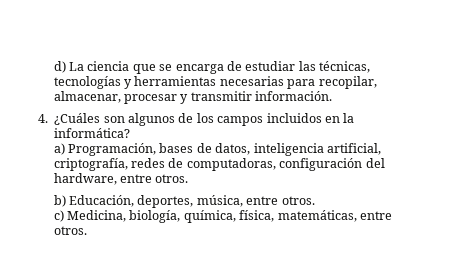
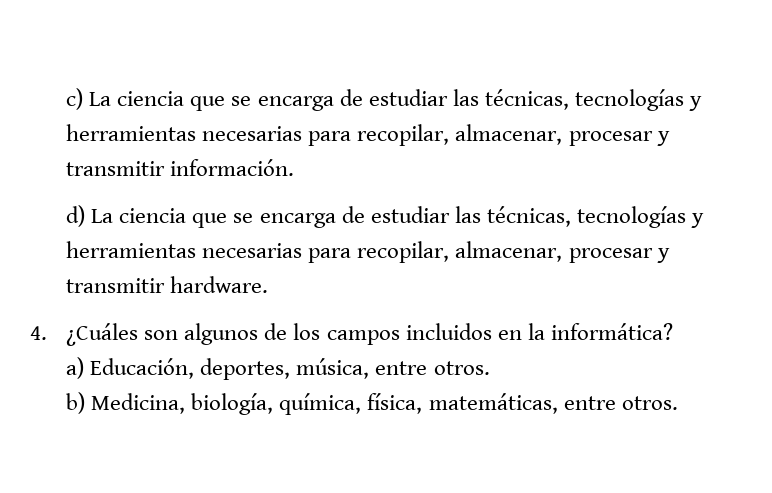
[53,61,66,73] d) -> [66,88,84,110] c)
(333, 96) none -> [66,205,704,228] [66,241,670,263] [66,276,269,293] // d) La ciencia que se encarga de estudiar las técnicas, tecnologías y herramientas necesarias para recopilar, almacenar, procesar y transmitir hardware.
[68,143,381,156] [53,158,385,171] [53,173,189,185] [53,195,66,207] Programación, bases de datos, inteligencia artificial, criptografía, redes de computadoras, configuración del hardware, entre otros. // b) -> (85, 368) none
[53,210,64,222] c) -> [66,392,86,414] b)

